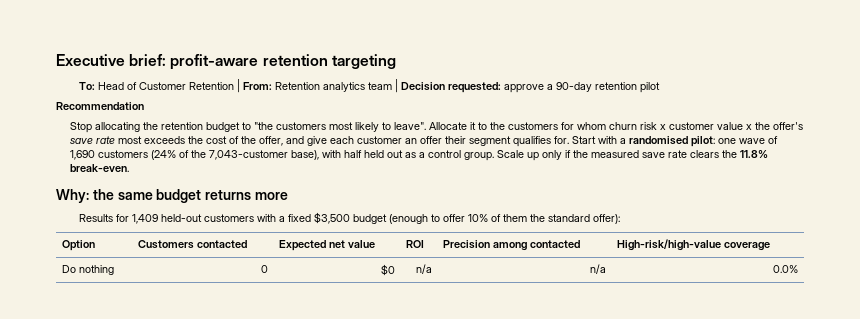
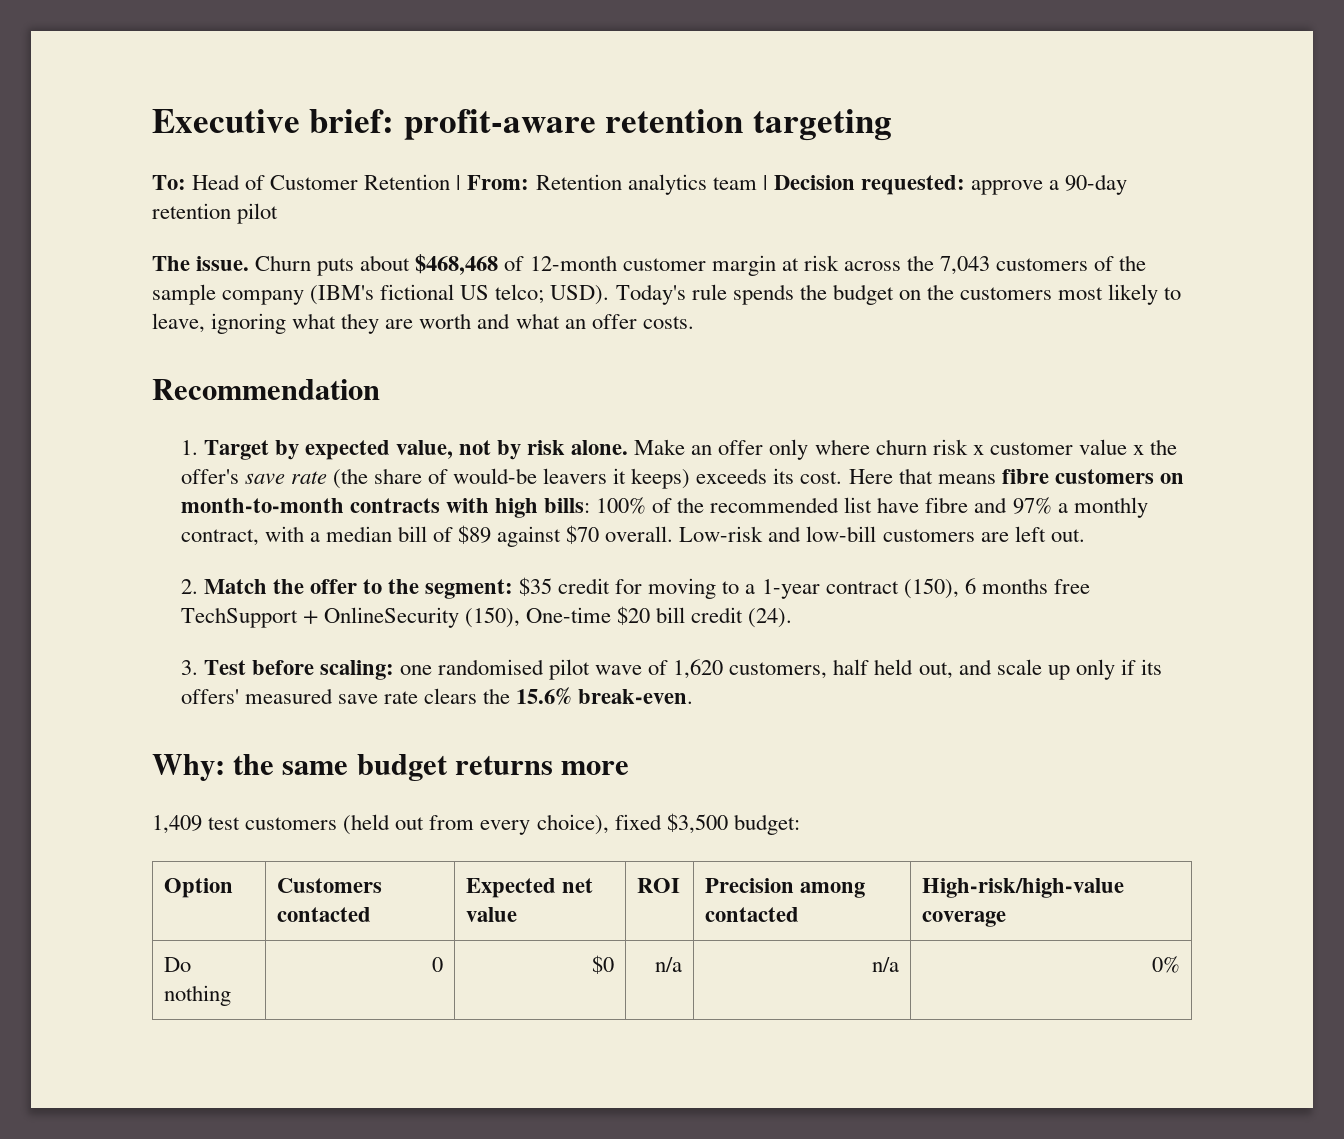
[56,102,144,110] [70,122,607,133] Recommendation // Stop allocating the retention budget to "the customers most likely to leave". Allocate it to the customers for whom -> [152,254,1147,276] [152,284,1182,305] [152,313,694,334] [152,379,380,400] [180,439,870,460] The issue. Churn puts about $468,468 of 12-month customer margin at risk across the 7,043 customers of the sample company (IBM's fictional US telco; USD). Today's rule spends the budget on the customers most likely to leave, ignoring what they are worth and what an offer costs. // Recommendation // 1. Target by expected value, not by risk alone. Make an offer only where
[118,136,779,147] [70,150,525,161] most exceeds the cost of the offer, and give each customer an offer their segment qualifies for. Start with a randomised pilot: one wave of 1,690 customers (24% of the 7,043-customer base), with half held out as a control group. Scale -> [332,468,1184,489] [180,497,1148,518] [180,525,1085,547] [180,577,1090,599] [180,606,793,628] [180,659,1042,680] (the share of would-be leavers it keeps) exceeds its cost. Here that means fibre customers on month-to-month contracts with high bills: 100% of the recommended list have fibre and 97% a monthly contract, with a median bill of $89 against $70 overall. Low-risk and low-bill customers are left out. // 2. Match the offer to the segment: $35 credit for moving to a 1-year contract (150), 6 months free TechSupport + OnlineSecurity (150), One-time $20 bill credit (24). // 3. Test before scaling: one randomised pilot wave of 1,620 customers, half held out, and scale
[573,150,589,158] the -> [1140,659,1162,675] [180,689,239,704] its offers'
[740,150,769,158] 11.8% -> [516,687,573,705] 15.6%
[78,212,620,224] Results for 1,409 held-out customers with a fixed $3,500 budget (enough to offer 10% of them the standard offer): -> [152,813,800,835] 1,409 test customers (held out from every choice), fixed $3,500 budget:
[772,265,798,273] 0.0% -> [1151,956,1180,973] 0%

